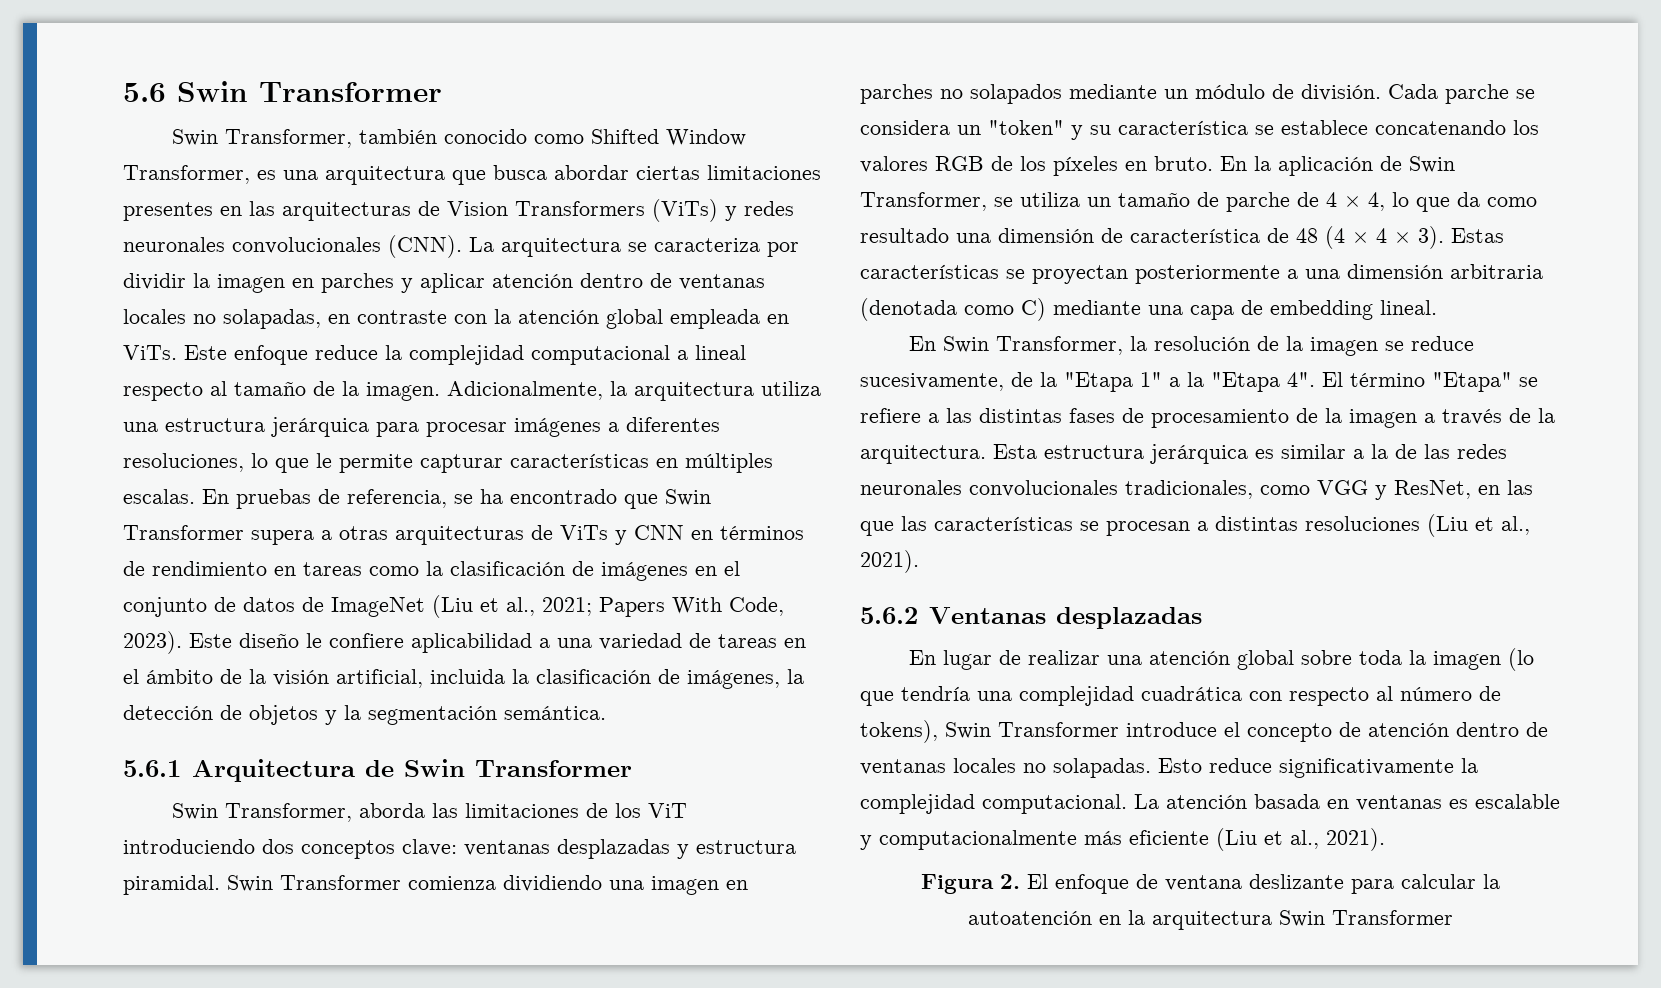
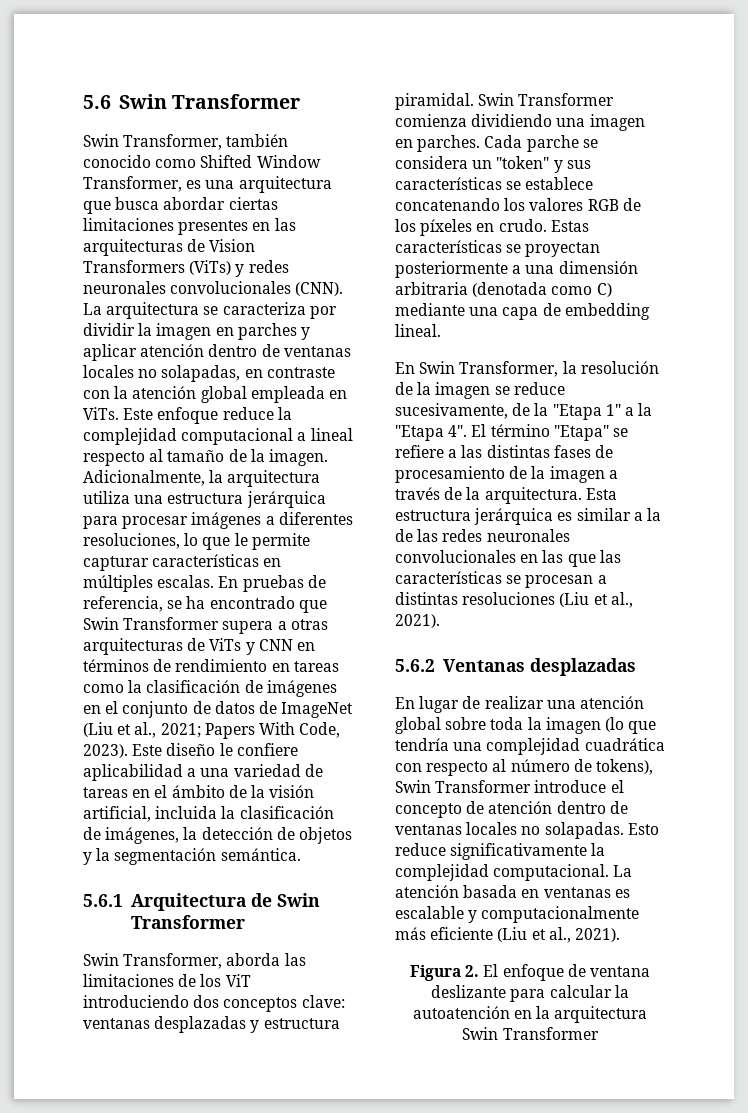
[860,84,1381,104] parches no solapados mediante un módulo de división. -> [417,135,481,152] parches.
[1090,120,1248,135] su característica -> [566,160,591,169] [395,177,502,190] sus características
[1154,156,1455,176] [860,192,1537,212] [860,226,1444,249] bruto. En la aplicación de Swin Transformer, se utiliza un tamaño de parche de 4 × 4, lo que da como resultado una dimensión de característica de 48 (4 × 4 × 3). -> [498,219,547,232] crudo.
[1125,480,1471,500] tradicionales, como VGG y ResNet, -> (516, 556) none

